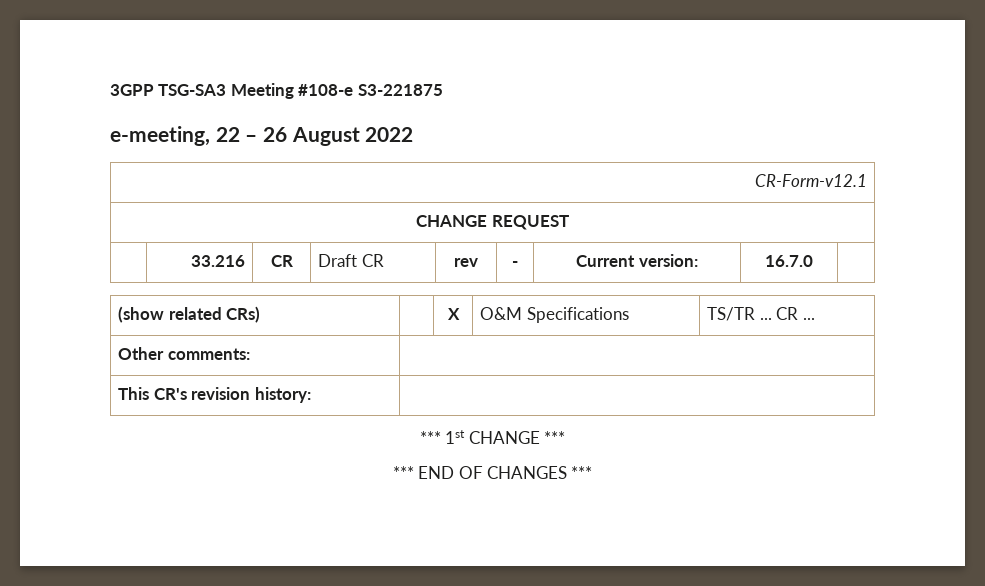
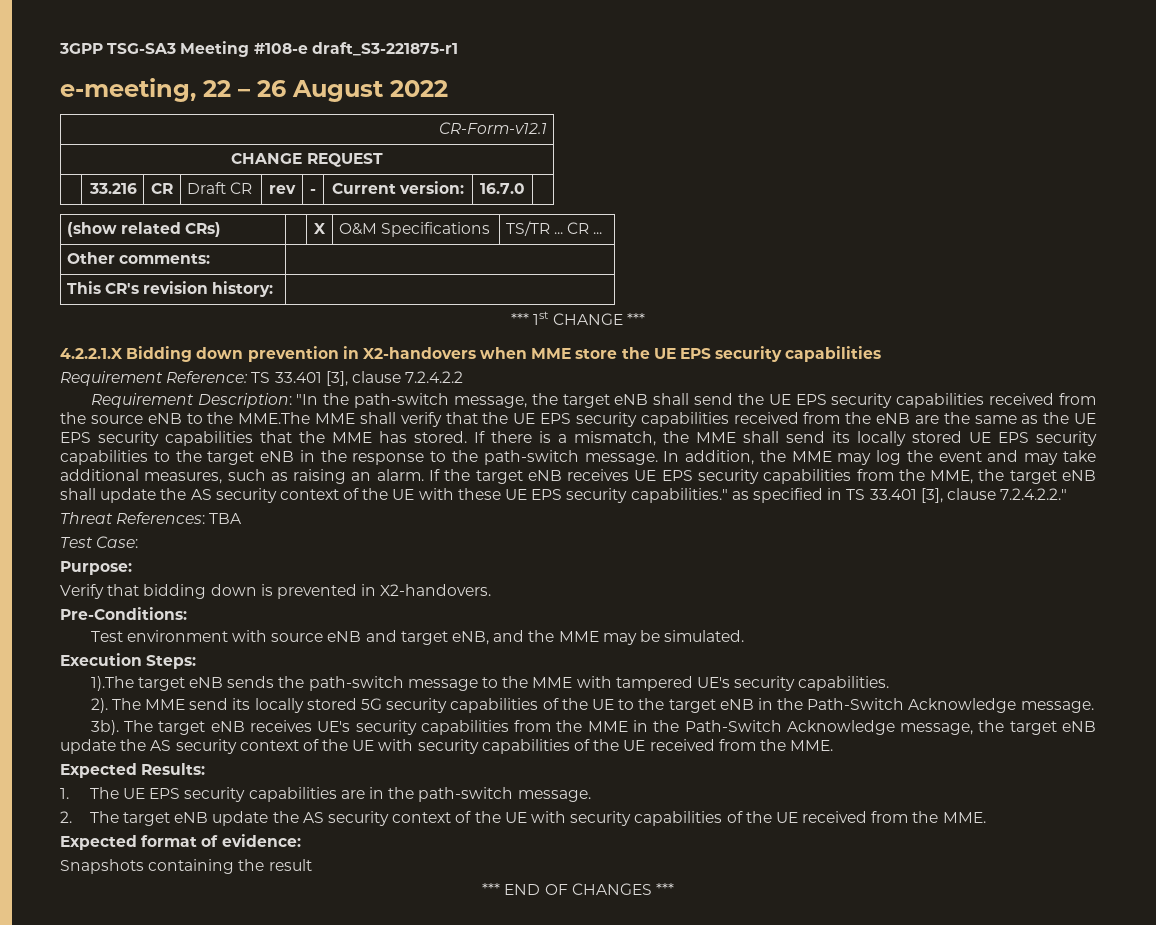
[357,84,443,96] S3-221875 -> [311,42,458,56] draft_S3-221875-r1
(566, 437) none -> [60,346,882,362] [60,371,464,386] [90,393,1097,408] [60,412,1097,427] [60,431,1097,446] [60,450,1096,465] [60,469,1097,484] [60,488,1068,503] [60,512,243,524] [60,536,139,548] [60,561,132,575] [60,584,492,599] [60,607,187,620] [90,630,745,645] [60,653,197,669] [90,676,890,691] [90,698,1094,713] [90,720,1096,735] [60,739,834,754] [60,763,206,778] [60,787,591,802] [60,811,986,826] [60,834,301,850] [60,859,312,874] // 4.2.2.1.X Bidding down prevention in X2-handovers when MME store the UE EPS security capabilities // Requirement Reference: TS 33.401 [3], clause 7.2.4.2.2 // Requirement Description: "In the path-switch message, the target eNB shall send the UE EPS security capabilities received from the source eNB to the MME.The MME shall verify that the UE EPS security capabilities received from the eNB are the same as the UE EPS security capabilities that the MME has stored. If there is a mismatch, the MME shall send its locally stored UE EPS security capabilities to the target eNB in the response to the path-switch message. In addition, the MME may log the event and may take additional measures, such as raising an alarm. If the target eNB receives UE EPS security capabilities from the MME, the target eNB shall update the AS security context of the UE with these UE EPS security capabilities." as specified in TS 33.401 [3], clause 7.2.4.2.2." // Threat References: TBA // Test Case: // Purpose: // Verify that bidding down is prevented in X2-handovers. // Pre-Conditions: // Test environment with source eNB and target eNB, and the MME may be simulated. // Execution Steps: // 1).The target eNB sends the path-switch message to the MME with tampered UE's security capabilities. // 2). The MME send its locally stored 5G security capabilities of the UE to the target eNB in the Path-Switch Acknowledge message. // 3b). The target eNB receives UE's security capabilities from the MME in the Path-Switch Acknowledge message, the target eNB update the AS security context of the UE with security capabilities of the UE received from the MME. // Expected Results: // 1. The UE EPS security capabilities are in the path-switch message. // 2. The target eNB update the AS security context of the UE with security capabilities of the UE received from the MME. // Expected format of evidence: // Snapshots containing the result

